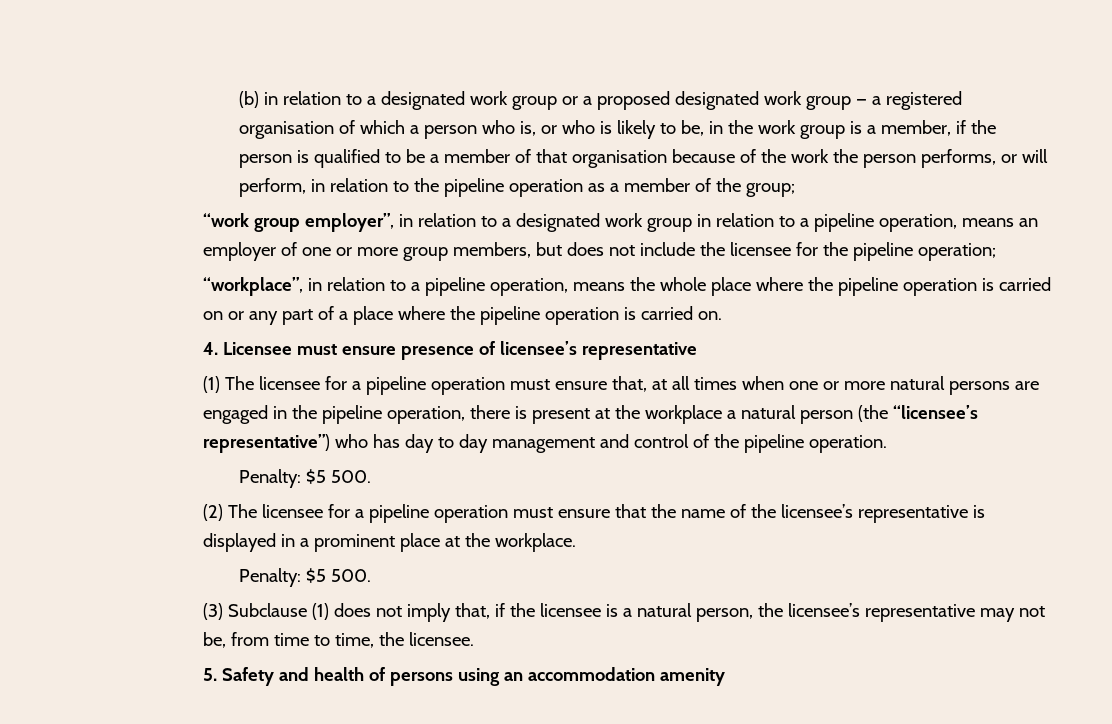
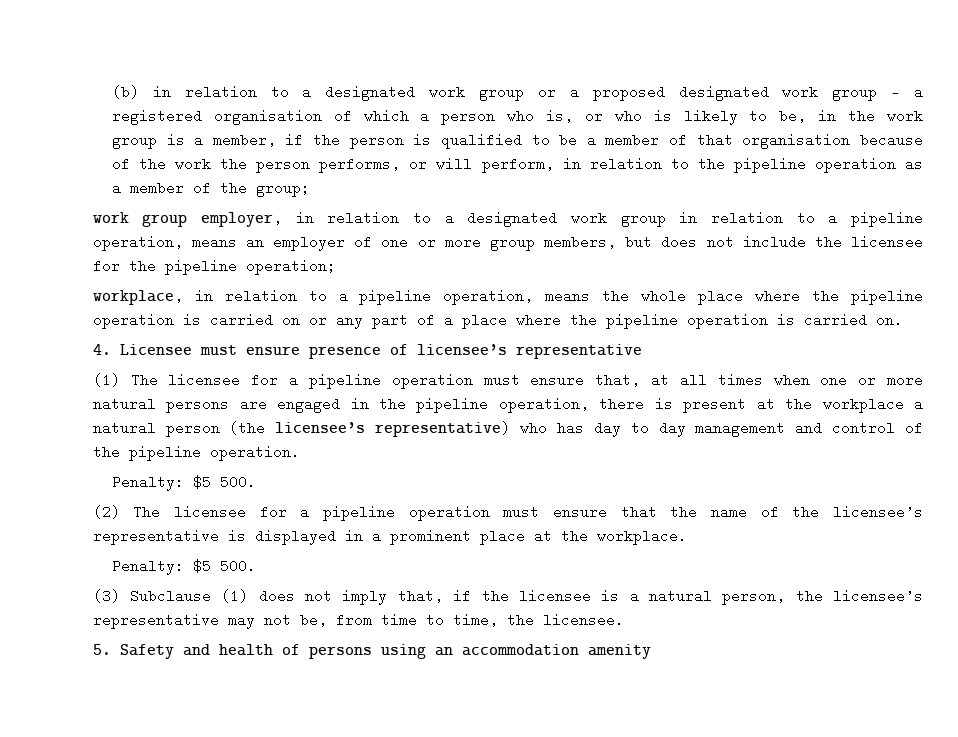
[202,213,394,232] “work group employer”, -> [92,211,283,227] work group employer,
[202,277,303,296] “workplace”, -> [92,289,183,305] workplace,
[892,405,978,419] [202,434,330,453] “licensee’s representative”) -> [275,421,511,437] licensee’s representative)

